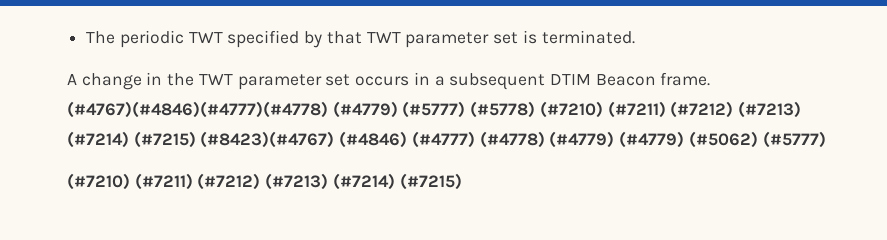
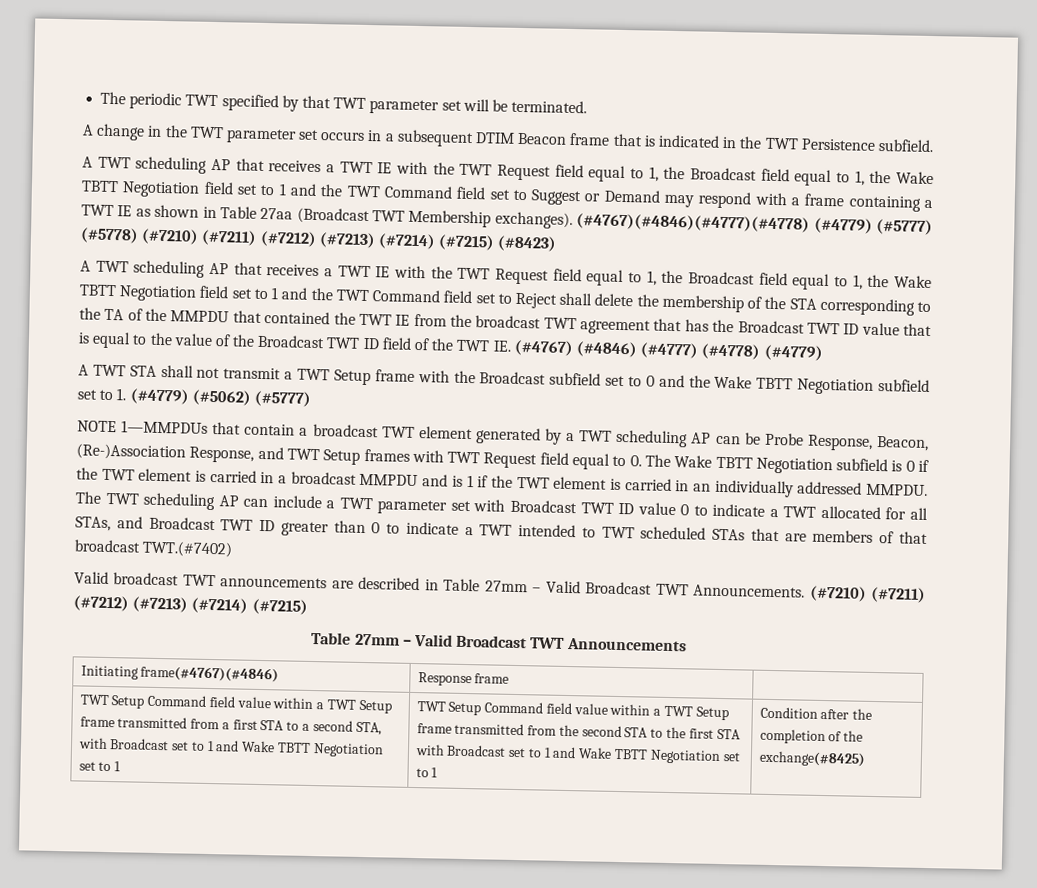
[522,30,537,44] is -> [462,98,508,112] will be
[660,72,711,86] frame. -> [569,132,934,153] [82,156,934,187] [81,180,934,212] [81,204,573,230] frame that is indicated in the TWT Persistence subfield. // A TWT scheduling AP that receives a TWT IE with the TWT Request field equal to 1, the Broadcast field equal to 1, the Wake TBTT Negotiation field set to 1 and the TWT Command field set to Suggest or Demand may respond with a frame containing a TWT IE as shown in Table 27aa (Broadcast TWT Membership exchanges).
[200,131,826,148] [67,173,462,190] (#8423)(#4767) (#4846) (#4777) (#4778) (#4779) (#4779) (#5062) (#5777) // (#7210) (#7211) (#7212) (#7213) (#7214) (#7215) -> [497,235,558,252] [80,260,932,291] [79,284,932,316] [79,307,933,337] [78,331,823,361] [78,364,931,395] [77,388,311,407] [77,420,929,452] [76,443,929,475] [76,467,928,498] [75,491,928,521] [75,516,929,545] [74,539,234,558] [74,571,927,603] [73,595,308,615] [311,631,687,652] [80,665,280,683] [417,672,510,687] [79,694,392,714] [79,716,382,736] [77,737,384,758] [78,761,122,772] [416,701,729,721] [416,722,741,740] [414,744,741,764] [415,767,439,778] [759,706,873,720] [759,728,864,745] [758,750,866,767] (#8423) // A TWT scheduling AP that receives a TWT IE with the TWT Request field equal to 1, the Broadcast field equal to 1, the Wake TBTT Negotiation field set to 1 and the TWT Command field set to Reject shall delete the membership of the STA corresponding to the TA of the MMPDU that contained the TWT IE from the broadcast TWT agreement that has the Broadcast TWT ID value that is equal to the value of the Broadcast TWT ID field of the TWT IE. (#4767) (#4846) (#4777) (#4778) (#4779) // A TWT STA shall not transmit a TWT Setup frame with the Broadcast subfield set to 0 and the Wake TBTT Negotiation subfield set to 1. (#4779) (#5062) (#5777) // NOTE 1—MMPDUs that contain a broadcast TWT element generated by a TWT scheduling AP can be Probe Response, Beacon, (Re-)Association Response, and TWT Setup frames with TWT Request field equal to 0. The Wake TBTT Negotiation subfield is 0 if the TWT element is carried in a broadcast MMPDU and is 1 if the TWT element is carried in an individually addressed MMPDU. The TWT scheduling AP can include a TWT parameter set with Broadcast TWT ID value 0 to indicate a TWT allocated for all STAs, and Broadcast TWT ID greater than 0 to indicate a TWT intended to TWT scheduled STAs that are members of that broadcast TWT.(#7402) // Valid broadcast TWT announcements are described in Table 27mm – Valid Broadcast TWT Announcements. (#7210) (#7211) (#7212) (#7213) (#7214) (#7215) // Table 27mm – Valid Broadcast TWT Announcements // Initiating frame(#4767)(#4846) | Response frame | // TWT Setup Command field value within a TWT Setup frame transmitted from a first STA to a second STA, with Broadcast set to 1 and Wake TBTT Negotiation set to 1 | TWT Setup Command field value within a TWT Setup frame transmitted from the second STA to the first STA with Broadcast set to 1 and Wake TBTT Negotiation set to 1 | Condition after the completion of the exchange(#8425)

